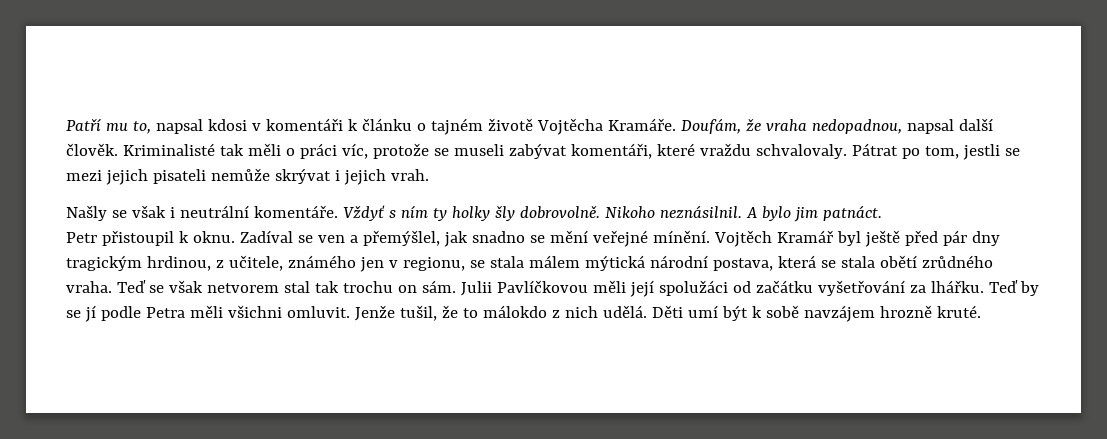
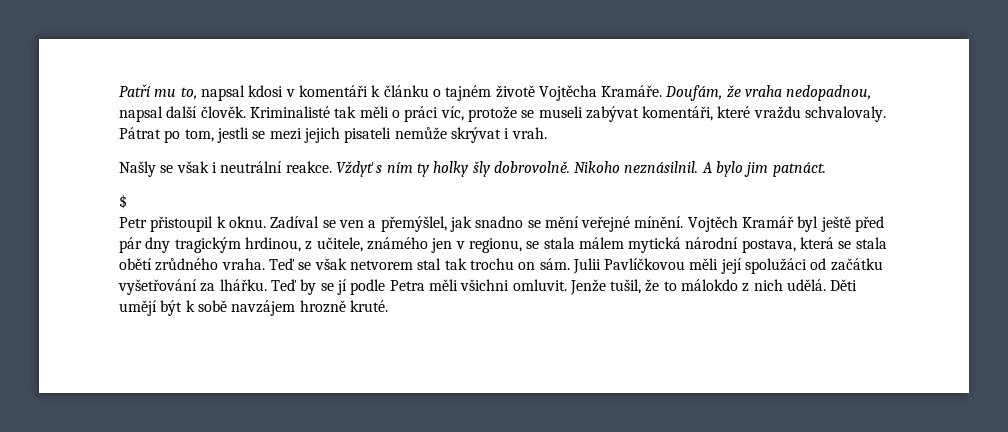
[343,169,386,185] jejich -> (510, 133) none
[253,205,338,218] komentáře. -> [285,161,332,173] reakce.
(882, 213) none -> [119,194,127,209] // $
[584,255,645,271] mýtická -> [628,237,682,253] mytická
[687,305,718,318] umí -> [119,300,157,316] umějí

